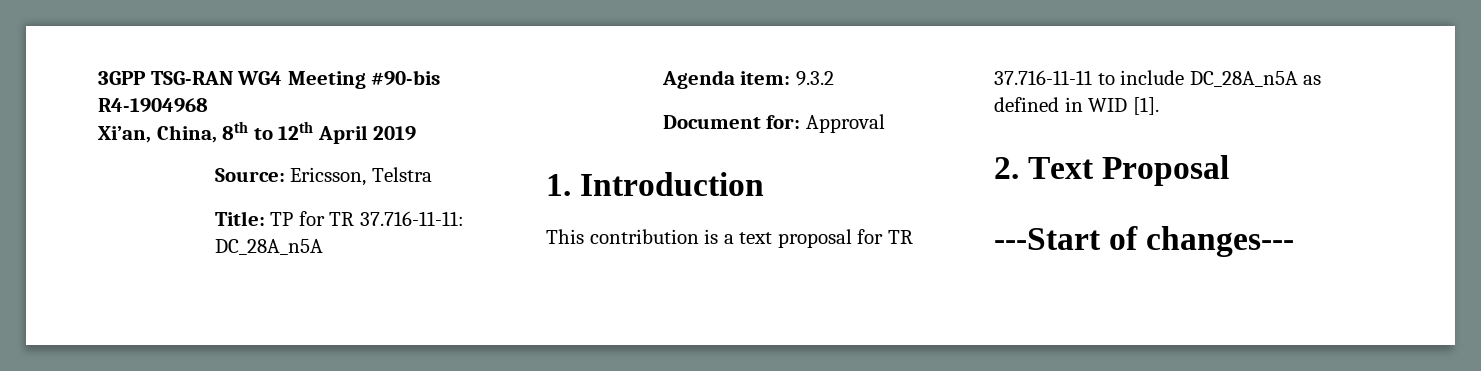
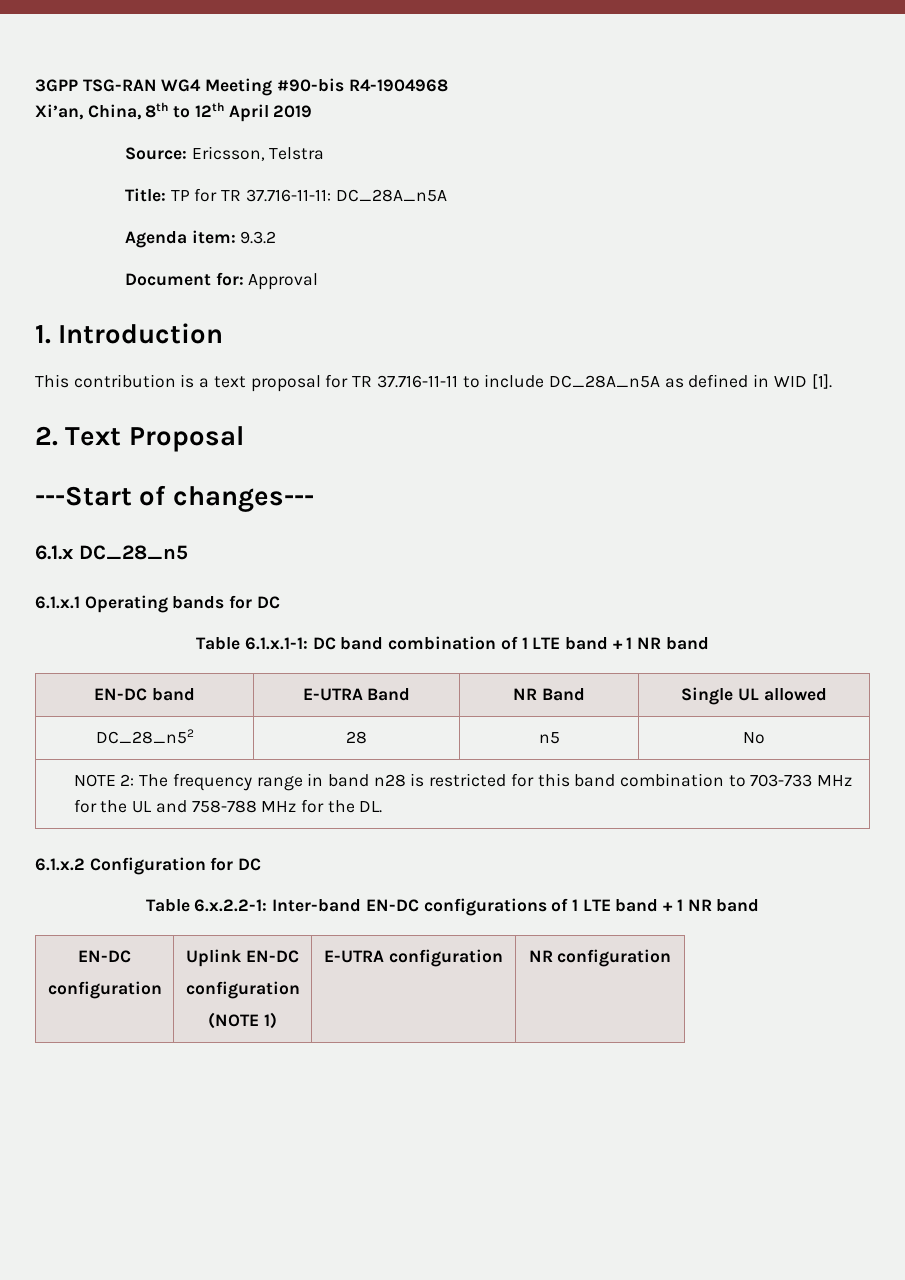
(1295, 241) none -> [35,545,188,560] [35,595,280,613] [196,636,709,650] [94,688,195,701] [302,688,411,701] [513,688,585,701] [681,687,827,705] [95,729,194,744] [346,731,367,744] [538,732,560,744] [743,732,765,744] [73,773,853,791] [73,799,383,813] [35,857,262,875] [145,898,760,916] [78,950,131,963] [47,981,162,999] [186,949,299,967] [185,981,300,999] [208,1012,277,1029] [324,949,503,967] [528,949,672,967] // 6.1.x DC_28_n5 // 6.1.x.1 Operating bands for DC // Table 6.1.x.1-1: DC band combination of 1 LTE band + 1 NR band // EN-DC band | E-UTRA Band | NR Band | Single UL allowed // DC_28_n52 | 28 | n5 | No // NOTE 2: The frequency range in band n28 is restricted for this band combination to 703-733 MHz for the UL and 758-788 MHz for the DL. // 6.1.x.2 Configuration for DC // Table 6.x.2.2-1: Inter-band EN-DC configurations of 1 LTE band + 1 NR band // EN-DC // configuration | Uplink EN-DC // configuration // (NOTE 1) | E-UTRA configuration | NR configuration

